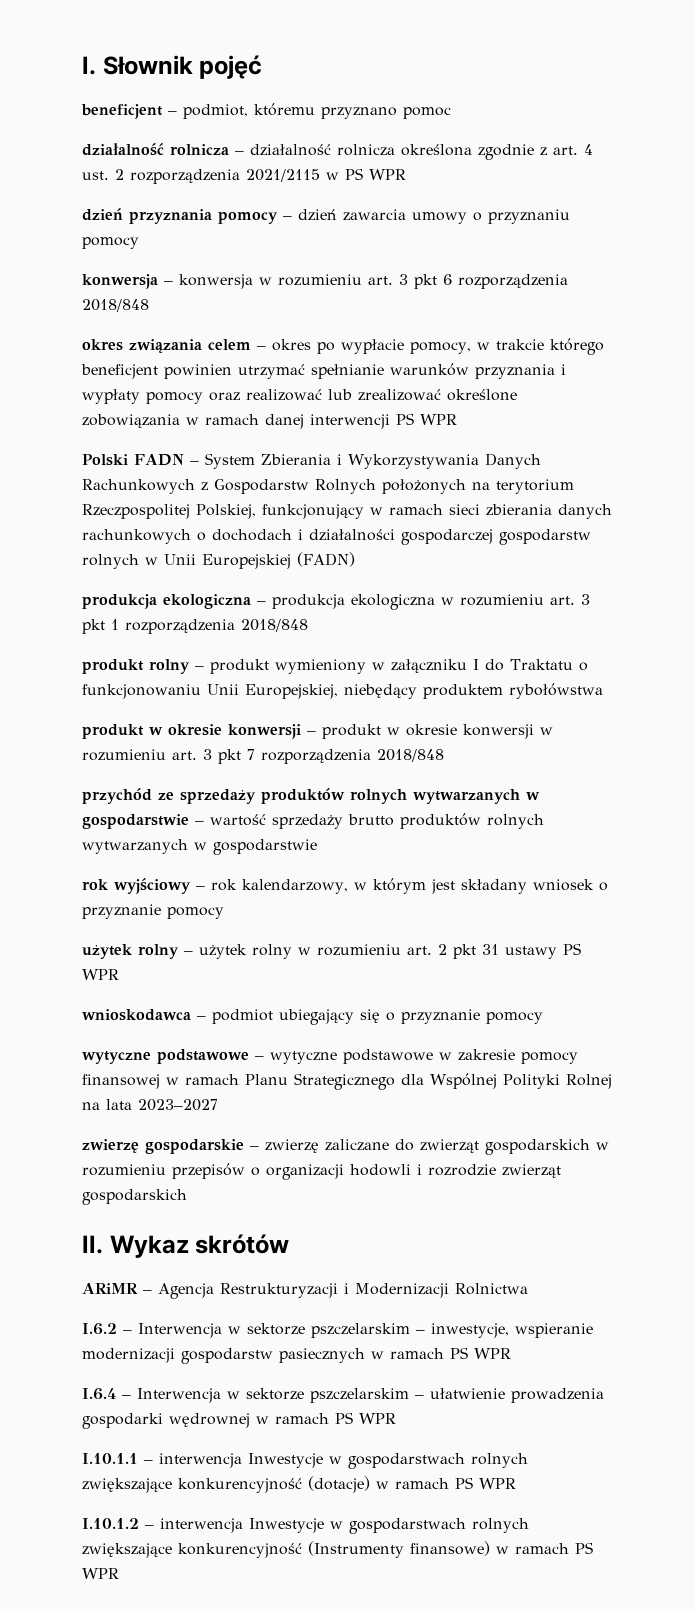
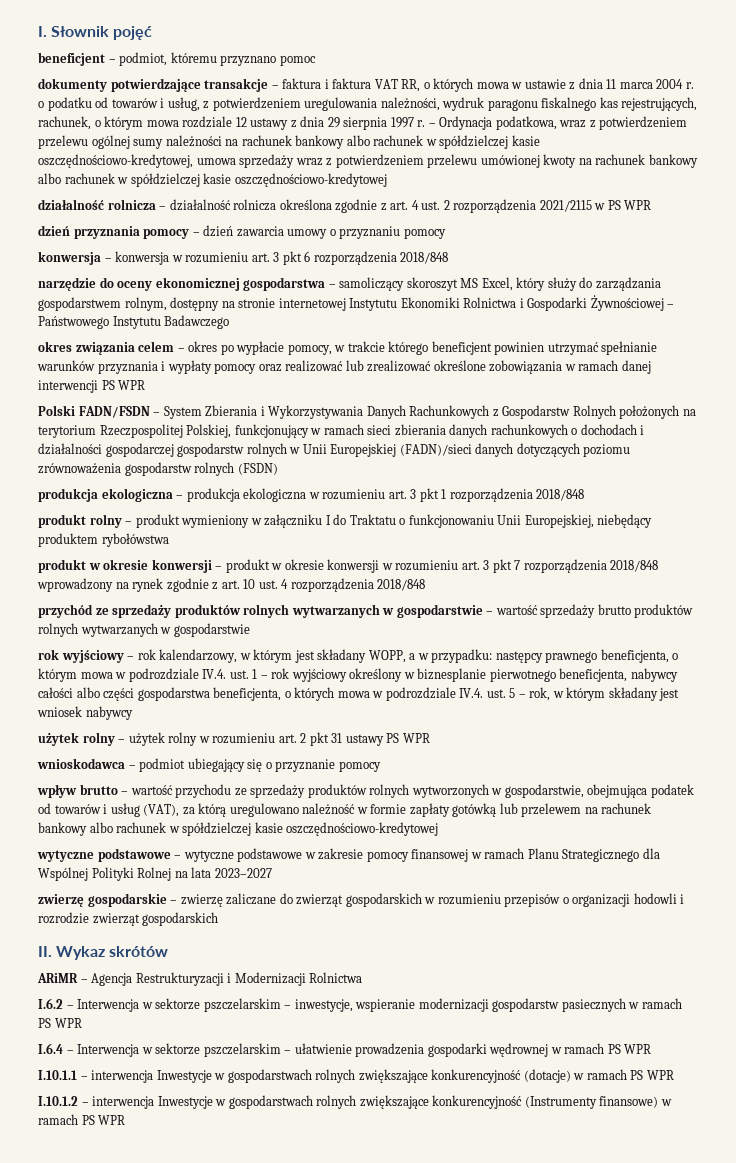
(451, 113) none -> [38,78,694,92] [38,97,698,111] [38,116,688,130] [38,135,540,149] [38,154,698,168] [38,173,387,187] // dokumenty potwierdzające transakcje – faktura i faktura VAT RR, o których mowa w ustawie z dnia 11 marca 2004 r. o podatku od towarów i usług, z potwierdzeniem uregulowania należności, wydruk paragonu fiskalnego kas rejestrujących, rachunek, o którym mowa rozdziale 12 ustawy z dnia 29 sierpnia 1997 r. – Ordynacja podatkowa, wraz z potwierdzeniem przelewu ogólnej sumy należności na rachunek bankowy albo rachunek w spółdzielczej kasie oszczędnościowo-kredytowej, umowa sprzedaży wraz z potwierdzeniem przelewu umówionej kwoty na rachunek bankowy albo rachunek w spółdzielczej kasie oszczędnościowo-kredytowej
(149, 305) none -> [38,277,661,291] [38,295,675,311] [38,315,230,329] // narzędzie do oceny ekonomicznej gospodarstwa – samoliczący skoroszyt MS Excel, który służy do zarządzania gospodarstwem rolnym, dostępny na stronie internetowej Instytutu Ekonomiki Rolnictwa i Gospodarki Żywnościowej – Państwowego Instytutu Badawczego
[134,454,184,466] FADN -> [78,406,150,418] FADN/FSDN
[297,552,355,567] (FADN) -> [399,443,631,457] [38,462,278,476] (FADN)/sieci danych dotyczących poziomu zrównoważenia gospodarstw rolnych (FSDN)
(444, 755) none -> [37,578,426,592] wprowadzony na rynek zgodnie z art. 10 ust. 4 rozporządzenia 2018/848
[532,879,608,891] [82,904,224,919] wniosek o przyznanie pomocy -> [368,649,679,663] [38,668,678,682] [38,687,680,701] [37,706,133,720] WOPP, a w przypadku: następcy prawnego beneficjenta, o którym mowa w podrozdziale IV.4. ust. 1 – rok wyjściowy określony w biznesplanie pierwotnego beneficjenta, nabywcy całości albo części gospodarstwa beneficjenta, o których mowa w podrozdziale IV.4. ust. 5 – rok, w którym składany jest wniosek nabywcy
(543, 1018) none -> [37,784,694,798] [38,803,652,817] [38,822,439,836] // wpływ brutto – wartość przychodu ze sprzedaży produktów rolnych wytworzonych w gospodarstwie, obejmująca podatek od towarów i usług (VAT), za którą uregulowano należność w formie zapłaty gotówką lub przelewem na rachunek bankowy albo rachunek w spółdzielczej kasie oszczędnościowo-kredytowej

